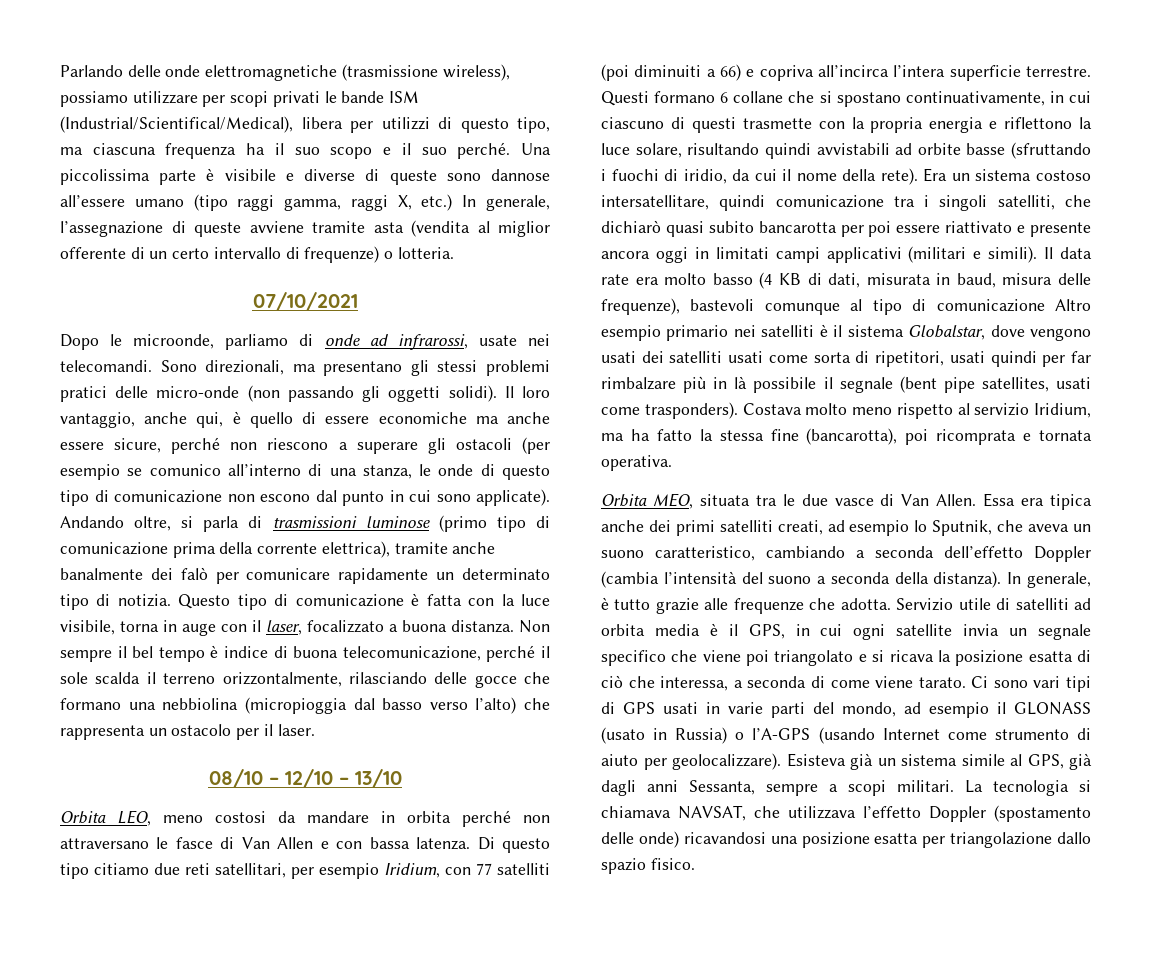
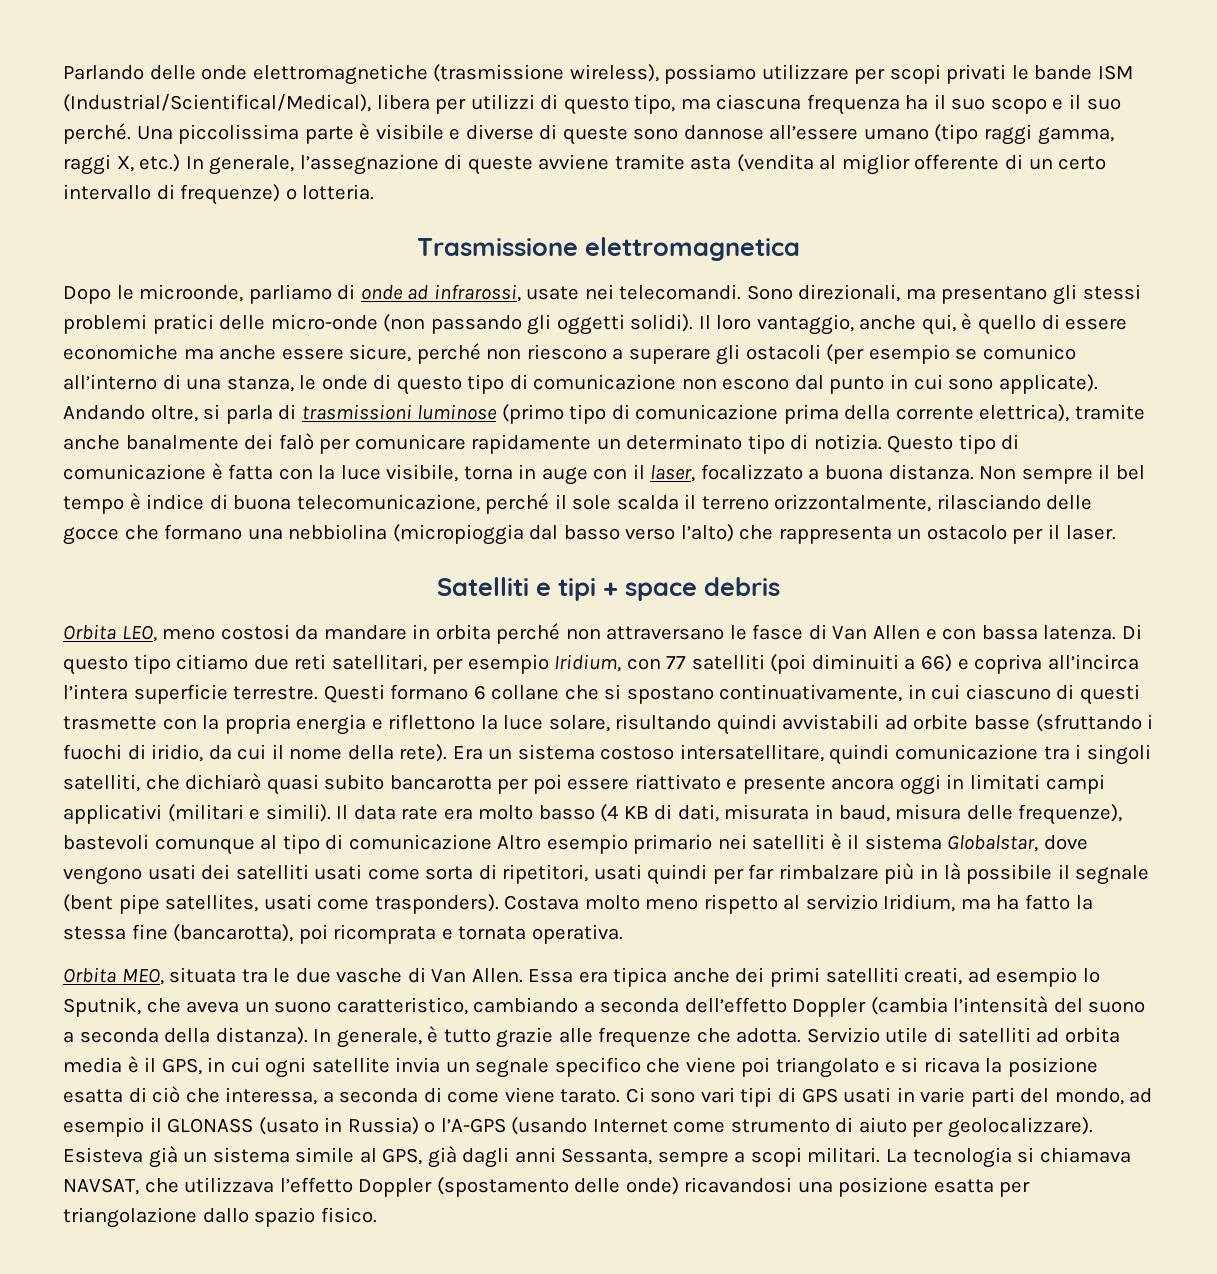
[252,292,358,311] 07/10/2021 -> [417,237,800,261] Trasmissione elettromagnetica
[208,769,402,788] 08/10 – 12/10 – 13/10 -> [437,577,780,601] Satelliti e tipi + space debris
[834,498,874,506] vasce -> [336,968,403,983] vasche

